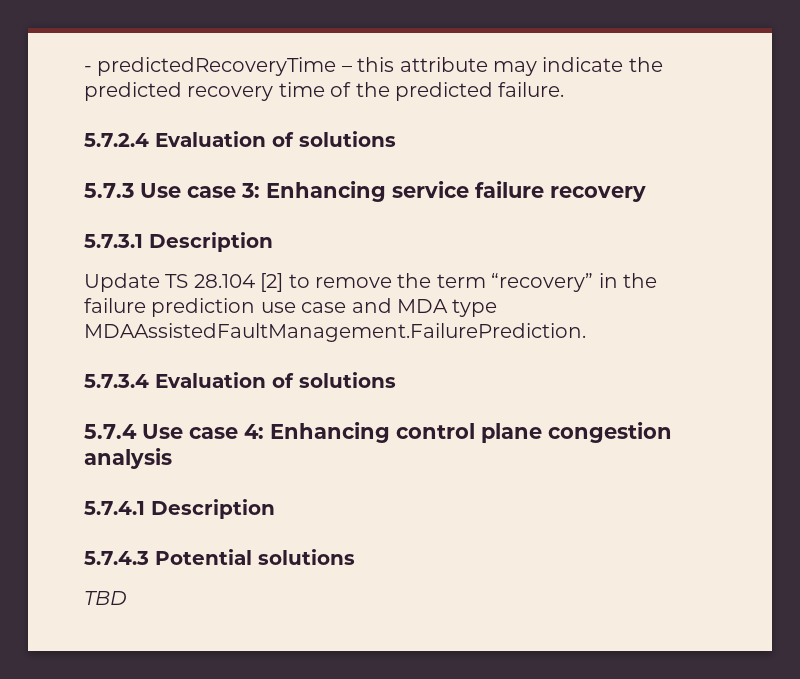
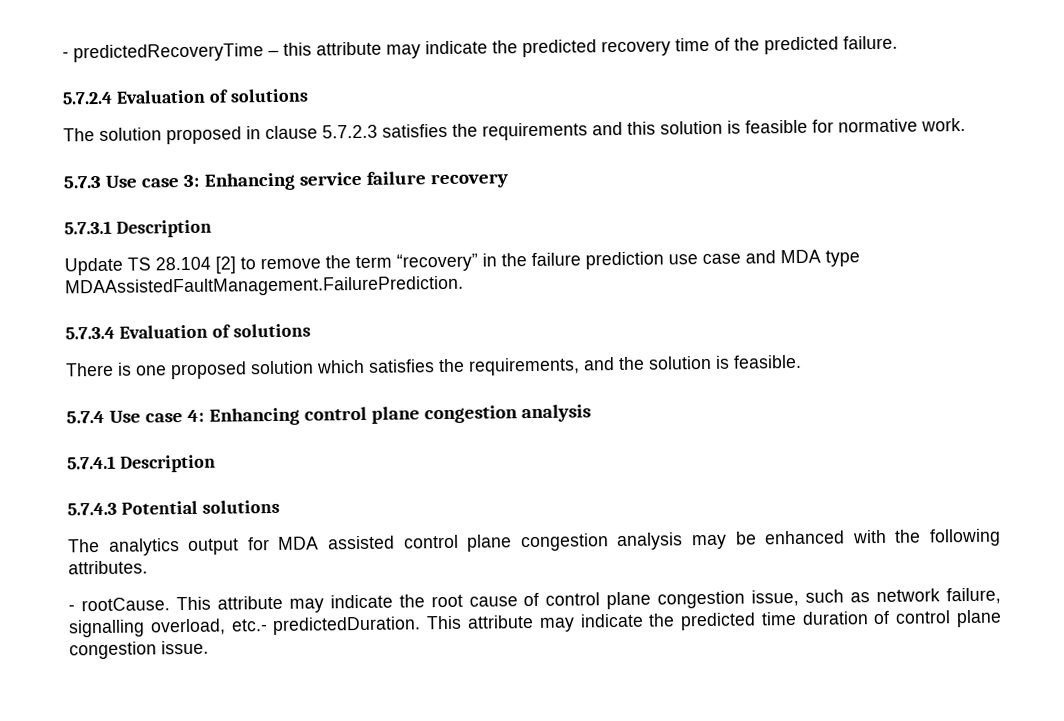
(396, 139) none -> [63,117,966,145] // The solution proposed in clause 5.7.2.3 satisfies the requirements and this solution is feasible for normative work.
(396, 380) none -> [66,354,802,380] // There is one proposed solution which satisfies the requirements, and the solution is feasible.
[84,591,127,605] TBD -> [68,528,1002,556] [68,560,148,575] [68,587,1002,613] [68,609,1003,638] [69,640,209,660] The analytics output for MDA assisted control plane congestion analysis may be enhanced with the following attributes. // - rootCause. This attribute may indicate the root cause of control plane congestion issue, such as network failure, signalling overload, etc.- predictedDuration. This attribute may indicate the predicted time duration of control plane congestion issue.

